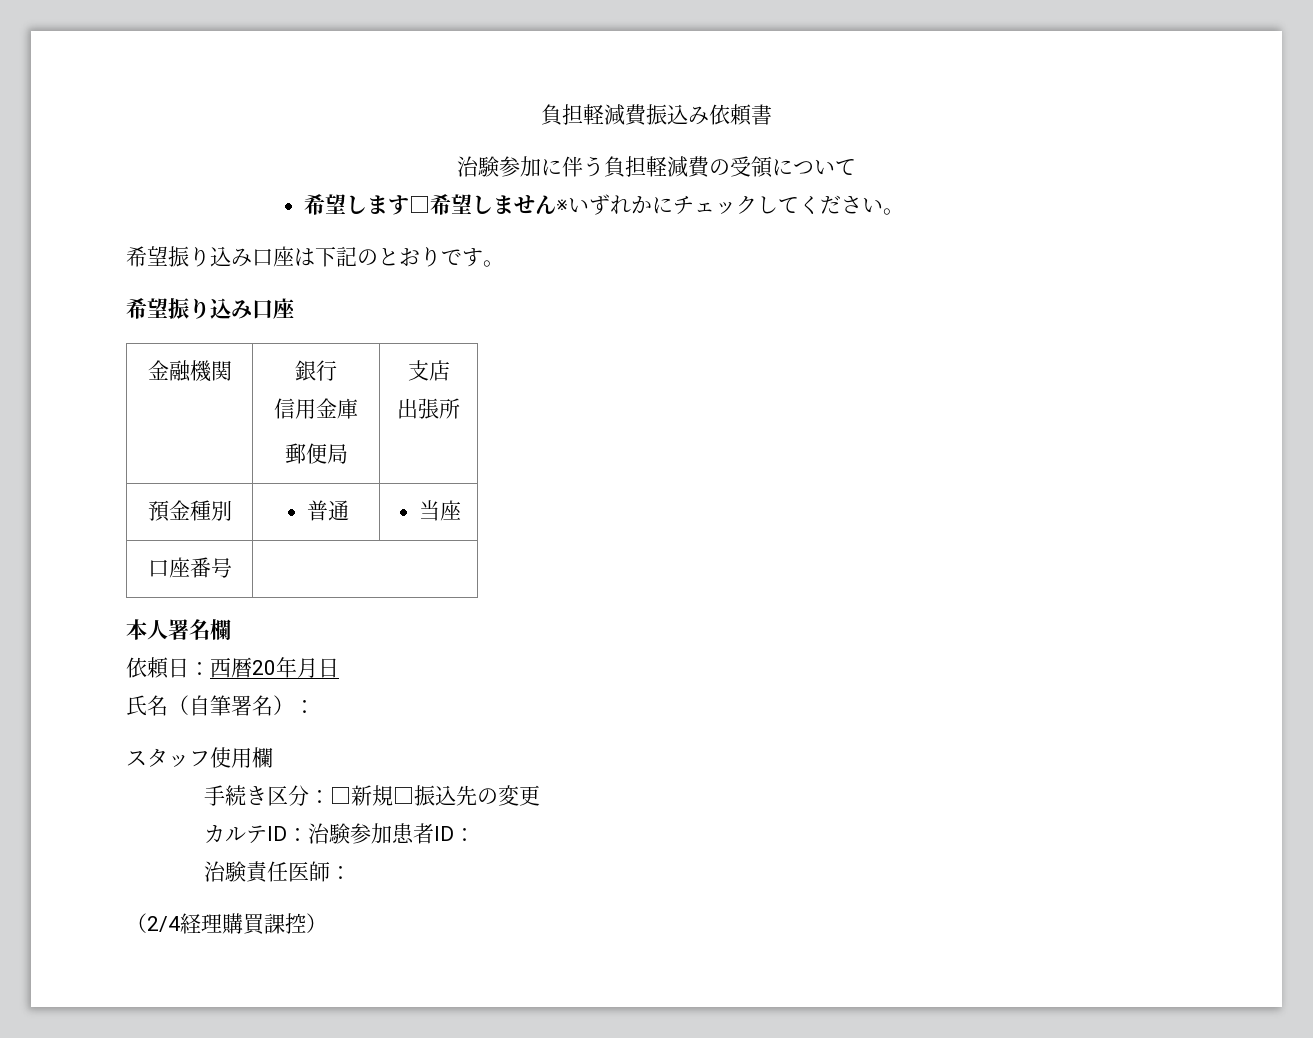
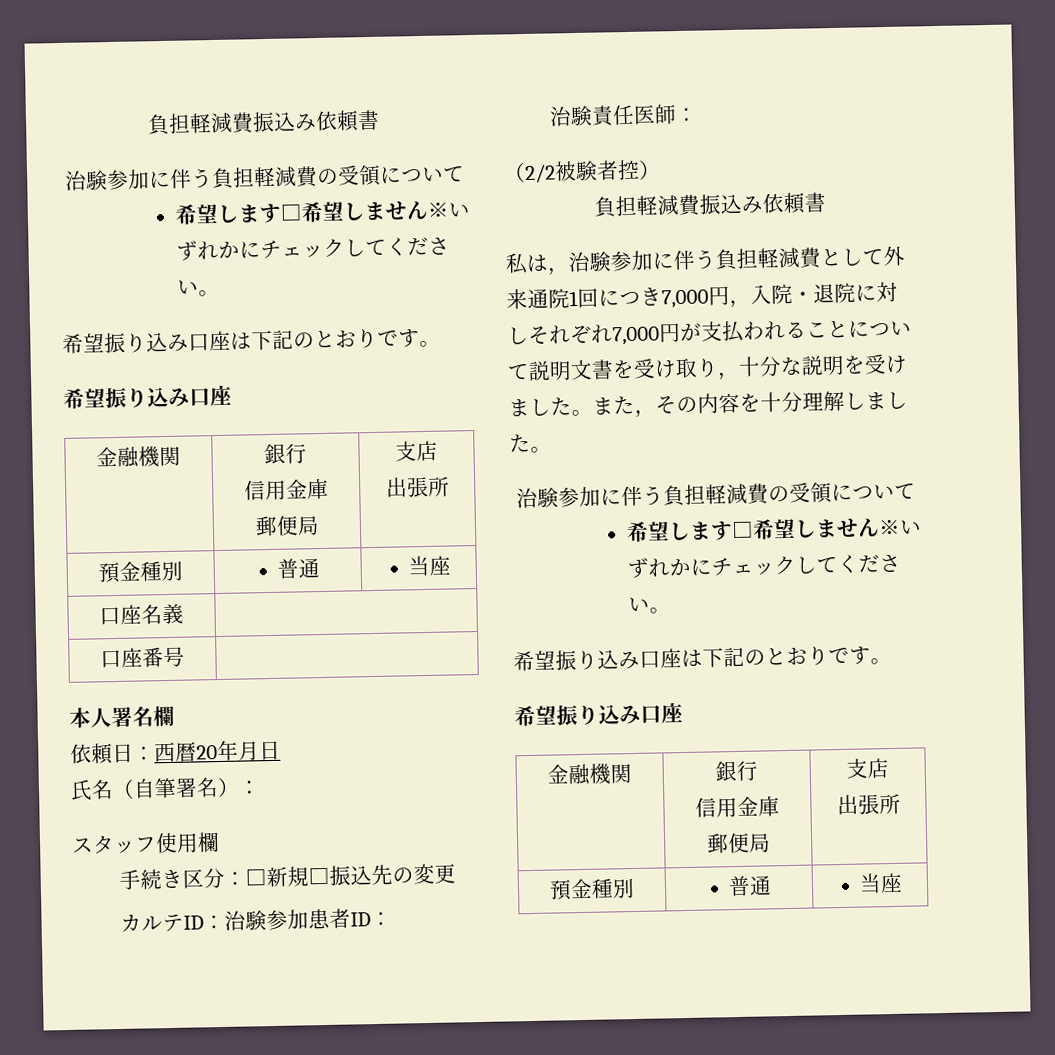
(462, 510) none -> [99,603,184,626] // 口座名義 |
[147,913,327,935] 2/4経理購買課控） -> [524,159,661,183] [593,192,826,218] [505,245,905,276] [506,281,898,310] [507,320,912,346] [507,354,908,381] [508,390,908,418] [509,433,552,453] [515,482,916,509] [625,518,922,543] [626,554,901,579] [627,596,671,614] [513,646,892,672] [514,702,684,727] [547,763,632,786] [715,760,758,782] [695,796,780,818] [705,832,771,854] [846,758,889,779] [836,793,901,816] [549,878,635,901] [728,875,773,897] [859,872,904,894] 2/2被験者控） // 負担軽減費振込み依頼書 // 私は，治験参加に伴う負担軽減費として外来通院1回につき7,000円，入院・退院に対しそれぞれ7,000円が支払われることについて説明文書を受け取り，十分な説明を受けました。また，その内容を十分理解しました。 // 治験参加に伴う負担軽減費の受領について // 希望します□希望しません※いずれかにチェックしてください。 // 希望振り込み口座は下記のとおりです。 // 希望振り込み口座 // 金融機関 | 銀行 // 信用金庫 // 郵便局 | 支店 // 出張所 // 預金種別 | 普通 | 当座

